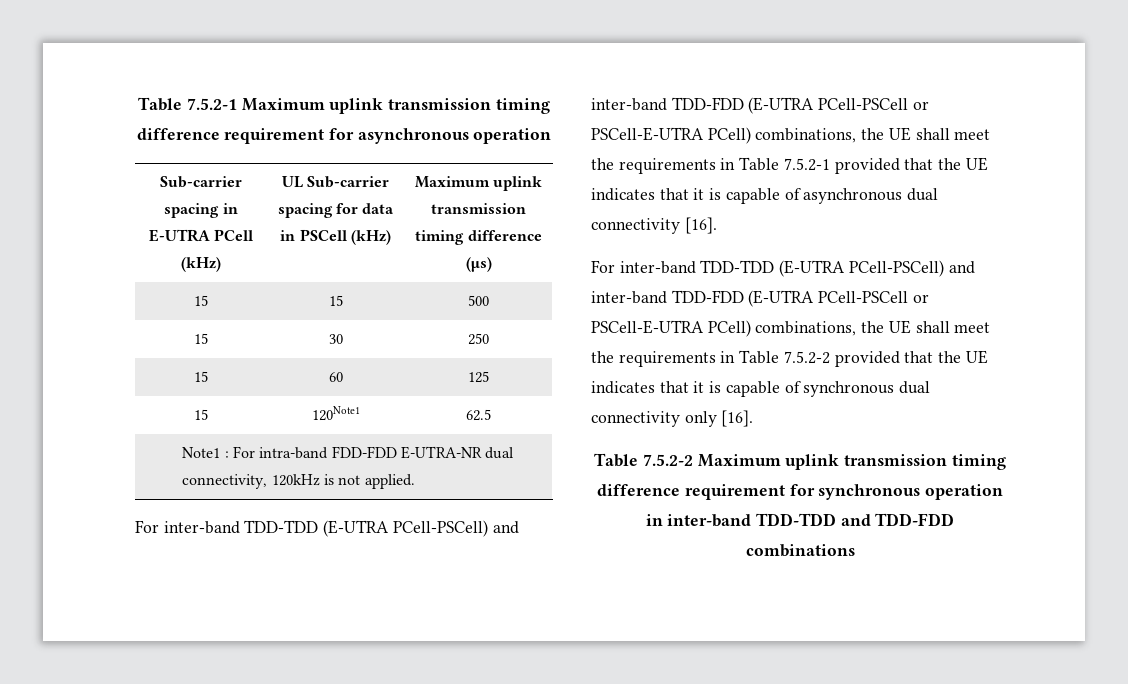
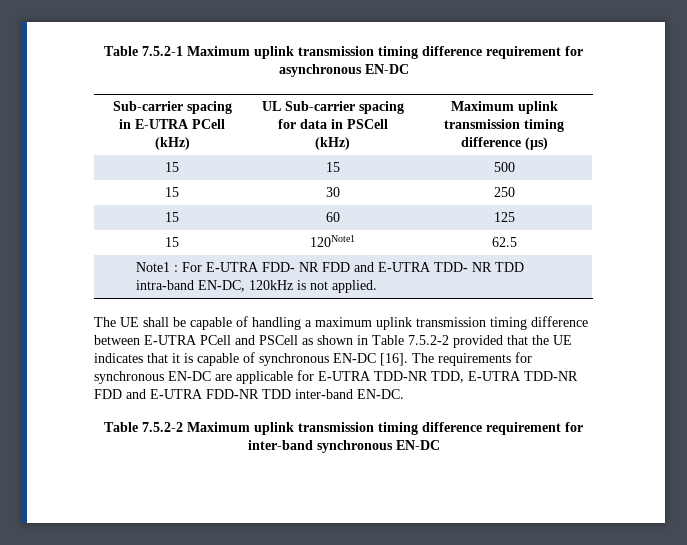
[473,128,552,144] operation -> [364,64,409,74] EN-DC
[259,446,515,459] [182,474,415,489] [135,520,519,537] [591,97,929,114] [591,127,991,144] [591,157,988,174] [591,188,939,204] [591,217,717,234] [591,260,975,277] [591,290,929,307] [591,320,991,337] [591,351,716,367] intra-band FDD-FDD E-UTRA-NR dual connectivity, 120kHz is not applied. // For inter-band TDD-TDD (E-UTRA PCell-PSCell) and inter-band TDD-FDD (E-UTRA PCell-PSCell or PSCell-E-UTRA PCell) combinations, the UE shall meet the requirements in Table 7.5.2-1 provided that the UE indicates that it is capable of asynchronous dual connectivity [16]. // For inter-band TDD-TDD (E-UTRA PCell-PSCell) and inter-band TDD-FDD (E-UTRA PCell-PSCell or PSCell-E-UTRA PCell) combinations, the UE shall meet the requirements -> [205,262,524,272] [135,280,377,293] [94,316,588,330] [94,335,353,345] E-UTRA FDD- NR FDD and E-UTRA TDD- NR TDD intra-band EN-DC, 120kHz is not applied. // The UE shall be capable of handling a maximum uplink transmission timing difference between E-UTRA PCell and PSCell as shown
[899,381,931,394] [591,410,754,427] dual connectivity only [16]. -> [333,352,532,366] [94,370,578,384] [94,389,404,399] EN-DC [16]. The requirements for synchronous EN-DC are applicable for E-UTRA TDD-NR TDD, E-UTRA TDD-NR FDD and E-UTRA FDD-NR TDD inter-band EN-DC.
[818,484,1003,500] [645,513,955,527] [745,544,855,557] synchronous operation in inter-band TDD-TDD and TDD-FDD combinations -> [247,440,440,453] inter-band synchronous EN-DC

